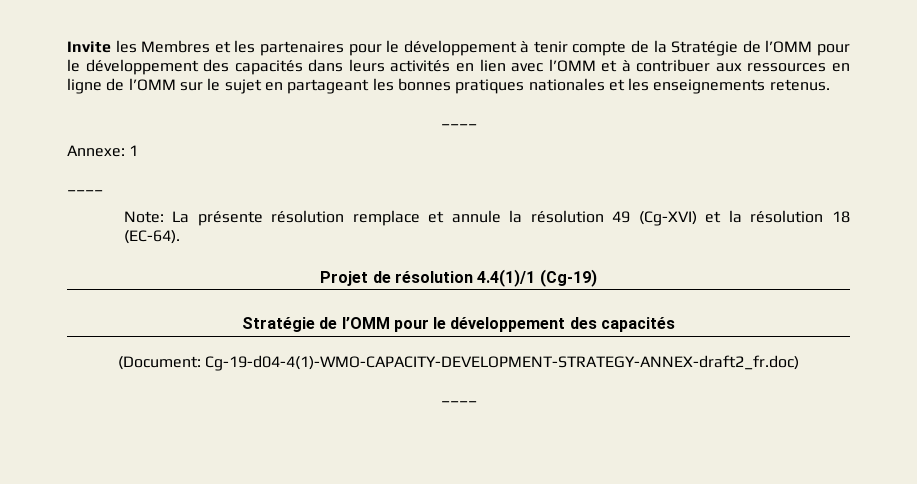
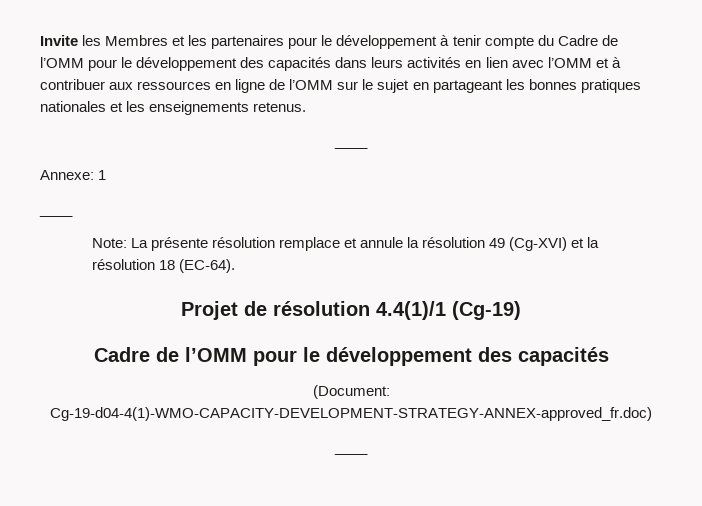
[631,40,739,56] de la Stratégie -> [537,35,598,46] du Cadre
[241,317,315,332] Stratégie -> [93,347,150,362] Cadre
[205,355,800,371] Cg-19-d04-4(1)-WMO-CAPACITY-DEVELOPMENT-STRATEGY-ANNEX-draft2_fr.doc) -> [50,407,652,421] Cg-19-d04-4(1)-WMO-CAPACITY-DEVELOPMENT-STRATEGY-ANNEX-approved_fr.doc)

